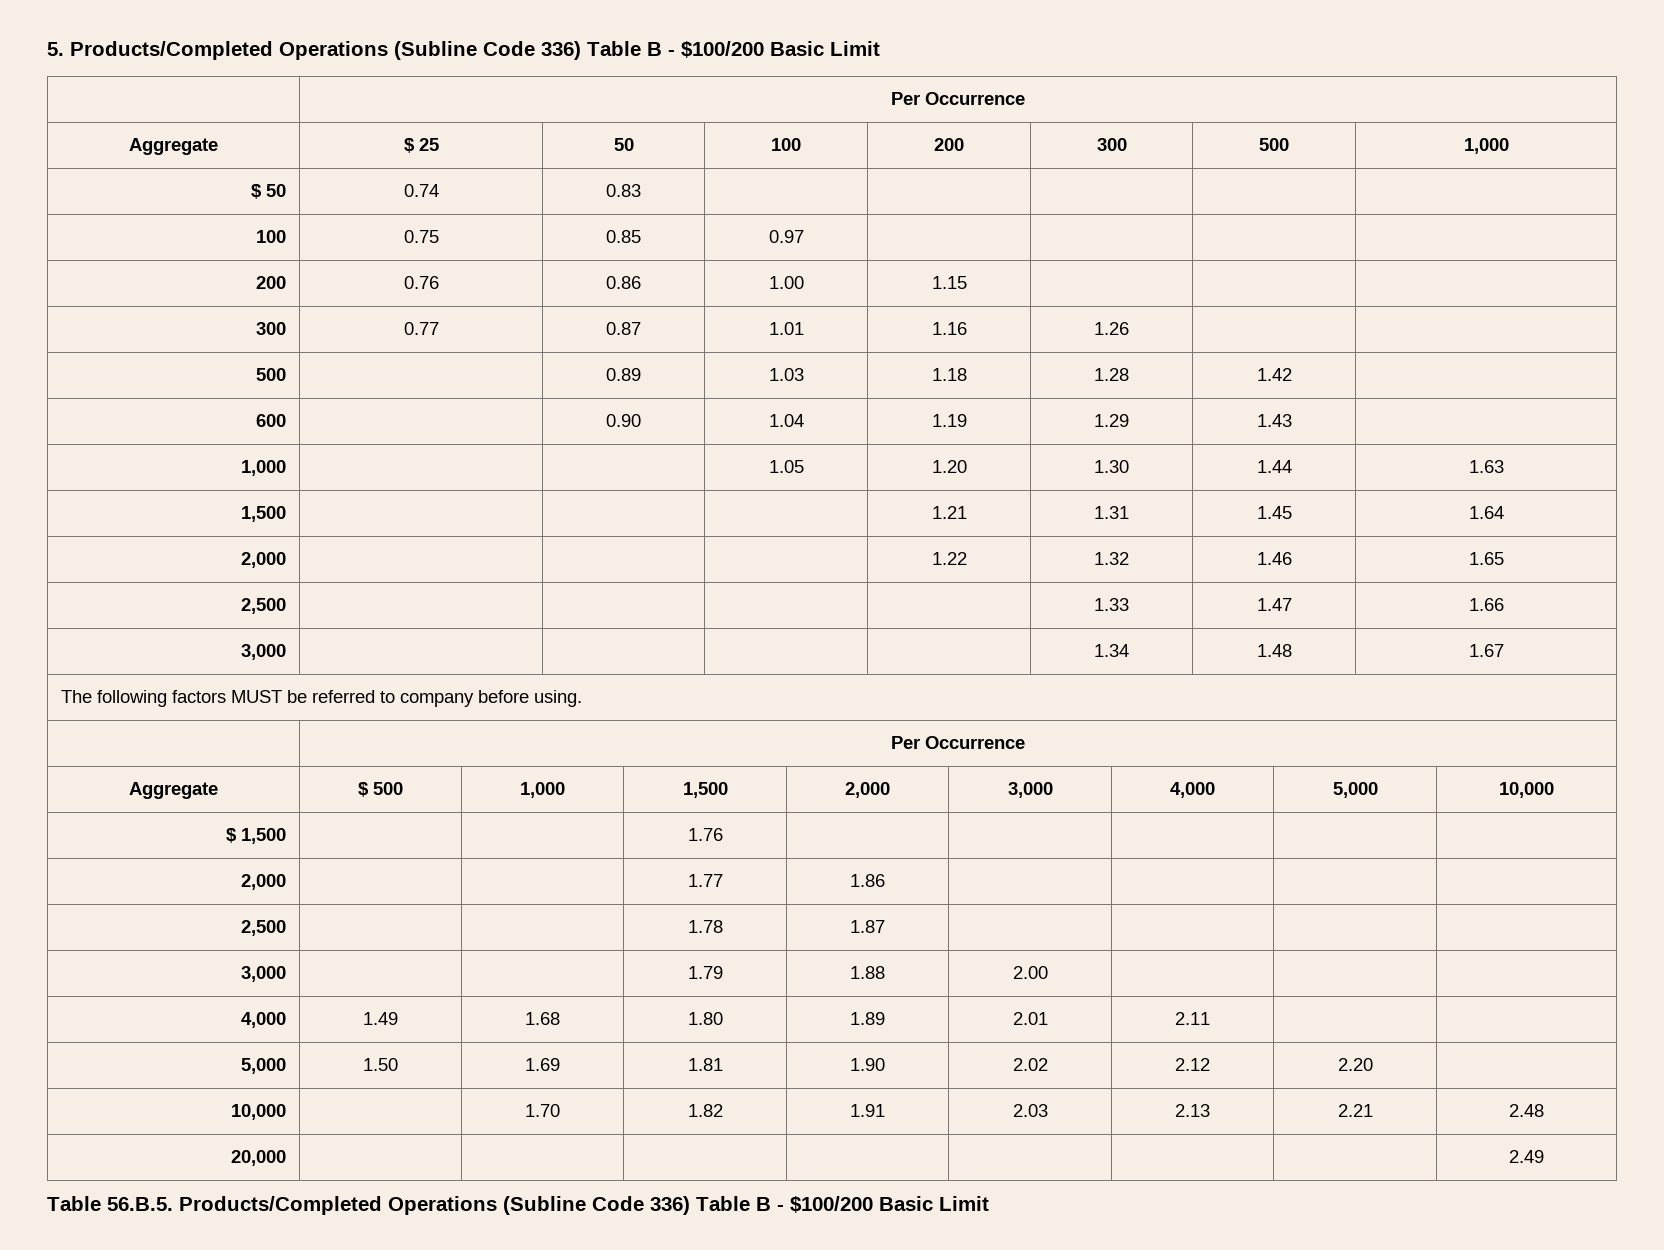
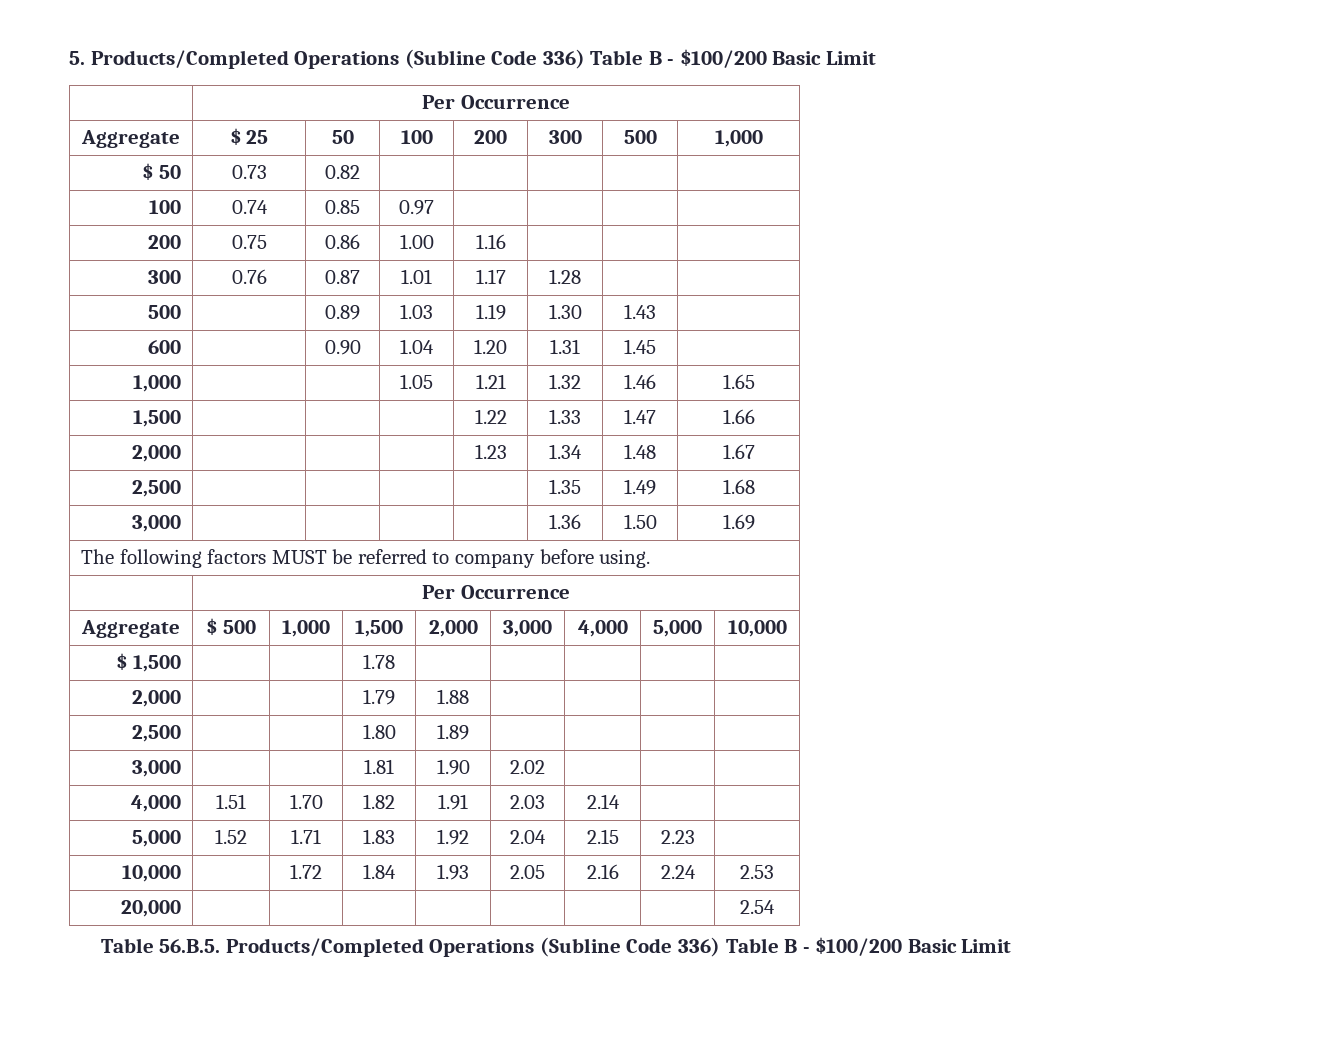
[403,184,439,197] [606,184,641,197] [256,230,287,243] [403,230,439,243] 0.74 | 0.83 | | | | | // 100 | 0.75 -> [231,165,267,179] [325,165,360,179] [148,200,181,214] [231,200,268,214] 0.73 | 0.82 | | | | | // 100 | 0.74
[403,276,439,289] 0.76 -> [231,235,267,249] 0.75
[931,276,967,289] [256,322,287,335] [403,322,439,335] 1.15 | | | // 300 | 0.77 -> [475,234,506,249] [147,270,181,284] [231,269,267,284] 1.16 | | | // 300 | 0.76
[931,322,967,335] [1094,322,1129,335] 1.16 | 1.26 -> [475,269,506,284] [549,269,581,284] 1.17 | 1.28
[931,368,967,381] [1094,368,1129,381] [1256,368,1292,381] 1.18 | 1.28 | 1.42 -> [475,304,506,320] [548,304,582,319] [624,304,656,319] 1.19 | 1.30 | 1.43
[931,414,967,427] [1094,414,1129,427] [1256,414,1292,427] 1.19 | 1.29 | 1.43 -> [474,339,507,354] [550,339,580,354] [624,339,656,354] 1.20 | 1.31 | 1.45
[931,460,967,473] [1094,460,1129,473] [1256,460,1292,473] [1468,460,1504,473] [241,506,287,522] [931,506,967,519] [1094,506,1129,519] [1256,506,1292,519] [1468,506,1504,519] [241,552,287,568] [931,552,967,565] 1.20 | 1.30 | 1.44 | 1.63 // 1,500 | | | | 1.21 | 1.31 | 1.45 | 1.64 // 2,000 | | | | 1.22 -> [475,374,506,389] 1.21
[241,598,287,614] 2,500 | | | | -> [132,410,181,427] [474,409,507,424] 1,500 | | | | 1.22
[241,644,287,660] [1094,644,1129,657] [1256,644,1292,657] [1468,644,1504,657] 3,000 | | | | | 1.34 | 1.48 | 1.67 -> [131,445,181,462] [474,444,507,459] [549,444,582,459] [624,444,656,459] [722,444,755,459] [131,480,181,497] [549,479,581,494] [624,479,656,495] [722,479,755,494] [131,515,181,532] [549,514,581,529] [623,514,657,529] [722,514,755,530] 2,000 | | | | 1.23 | 1.34 | 1.48 | 1.67 // 2,500 | | | | | 1.35 | 1.49 | 1.68 // 3,000 | | | | | 1.36 | 1.50 | 1.69
[687,828,723,841] [241,874,287,890] [687,874,723,887] [850,874,885,887] [241,920,287,936] [687,920,723,933] [850,920,885,933] [241,966,287,982] [687,966,723,979] [850,966,885,979] [1012,966,1048,979] [241,1012,287,1028] [363,1012,398,1025] [525,1012,560,1025] [687,1012,723,1025] [850,1012,885,1025] [1012,1012,1048,1025] [1175,1012,1210,1025] [241,1058,287,1074] [363,1058,398,1071] [525,1058,560,1071] [687,1058,723,1071] [850,1058,885,1071] [1012,1058,1048,1071] [1175,1058,1210,1071] [1337,1058,1373,1071] [231,1104,287,1120] [525,1104,560,1117] [687,1104,723,1117] [850,1104,885,1117] [1012,1104,1048,1117] [1175,1104,1210,1117] [1337,1104,1373,1117] [1509,1104,1544,1117] 1.76 | | | | | // 2,000 | | | 1.77 | 1.86 | | | | // 2,500 | | | 1.78 | 1.87 | | | | // 3,000 | | | 1.79 | 1.88 | 2.00 | | | // 4,000 | 1.49 | 1.68 | 1.80 | 1.89 | 2.01 | 2.11 | | // 5,000 | 1.50 | 1.69 | 1.81 | 1.90 | 2.02 | 2.12 | 2.20 | // 10,000 | | 1.70 | 1.82 | 1.91 | 2.03 | 2.13 | 2.21 | 2.48 -> [363,654,395,669] [131,690,181,707] [363,689,395,705] [437,689,469,704] [131,725,181,742] [362,724,396,739] [437,724,469,740] [131,760,181,777] [364,759,394,774] [436,759,470,775] [510,760,545,774] [130,795,181,812] [216,794,246,809] [289,794,323,809] [363,794,395,809] [438,794,468,810] [510,795,545,809] [586,794,620,809] [131,830,181,847] [215,829,247,844] [291,829,321,844] [363,829,395,844] [437,829,469,845] [510,830,546,844] [586,829,619,844] [660,830,695,844] [121,865,181,882] [290,864,322,879] [363,864,396,879] [437,864,469,880] [510,865,545,879] [586,864,619,879] [660,865,696,879] [740,865,774,879] 1.78 | | | | | // 2,000 | | | 1.79 | 1.88 | | | | // 2,500 | | | 1.80 | 1.89 | | | | // 3,000 | | | 1.81 | 1.90 | 2.02 | | | // 4,000 | 1.51 | 1.70 | 1.82 | 1.91 | 2.03 | 2.14 | | // 5,000 | 1.52 | 1.71 | 1.83 | 1.92 | 2.04 | 2.15 | 2.23 | // 10,000 | | 1.72 | 1.84 | 1.93 | 2.05 | 2.16 | 2.24 | 2.53
[1509,1150,1544,1163] 2.49 -> [740,900,775,914] 2.54

